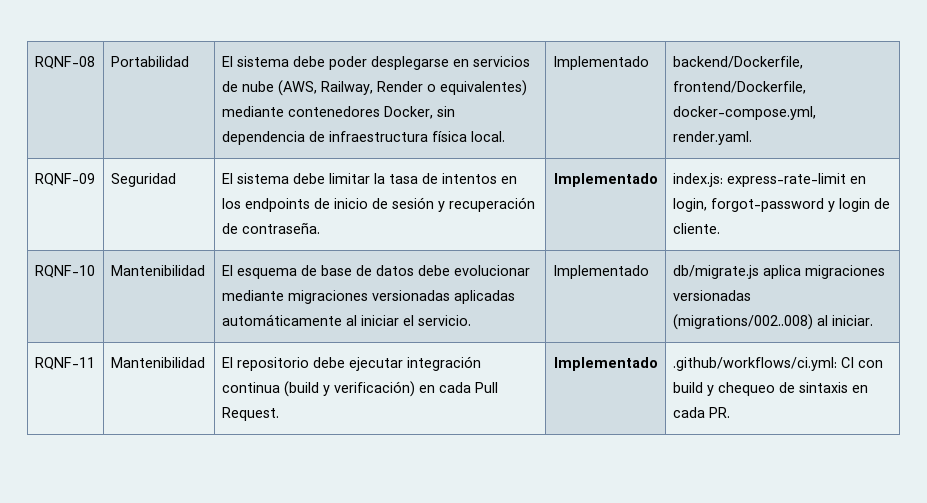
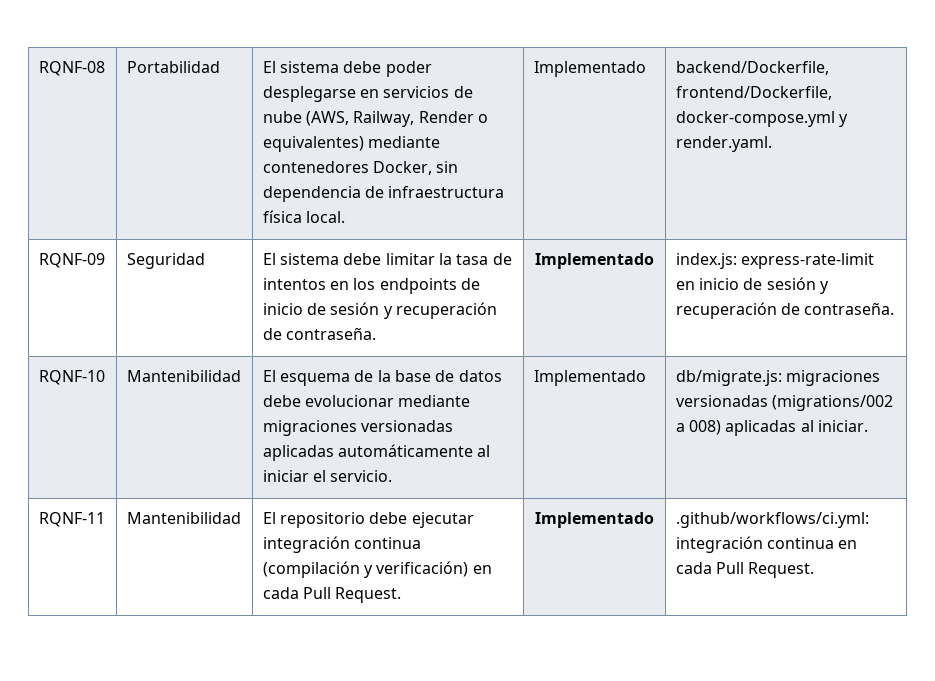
[672,106,816,120] docker-compose.yml, -> [675,111,848,127] docker-compose.yml y
[672,198,890,212] [672,223,720,234] login, forgot-password y login de cliente. -> [698,277,829,294] [675,302,895,319] inicio de sesión y recuperación de contraseña.
(317, 270) none -> [377,370,391,382] la
[672,265,885,279] [672,290,751,301] [672,314,813,330] db/migrate.js aplica migraciones versionadas (migrations/002..008) -> [675,370,880,386] [675,395,893,411] [675,420,797,436] db/migrate.js: migraciones versionadas (migrations/002 a 008) aplicadas
[283,381,319,397] (build -> [262,561,360,578] (compilación
[840,357,883,368] [672,382,868,396] [672,407,730,418] CI con build y chequeo de sintaxis en cada PR. -> [675,536,858,553] [675,562,815,578] integración continua en cada Pull Request.

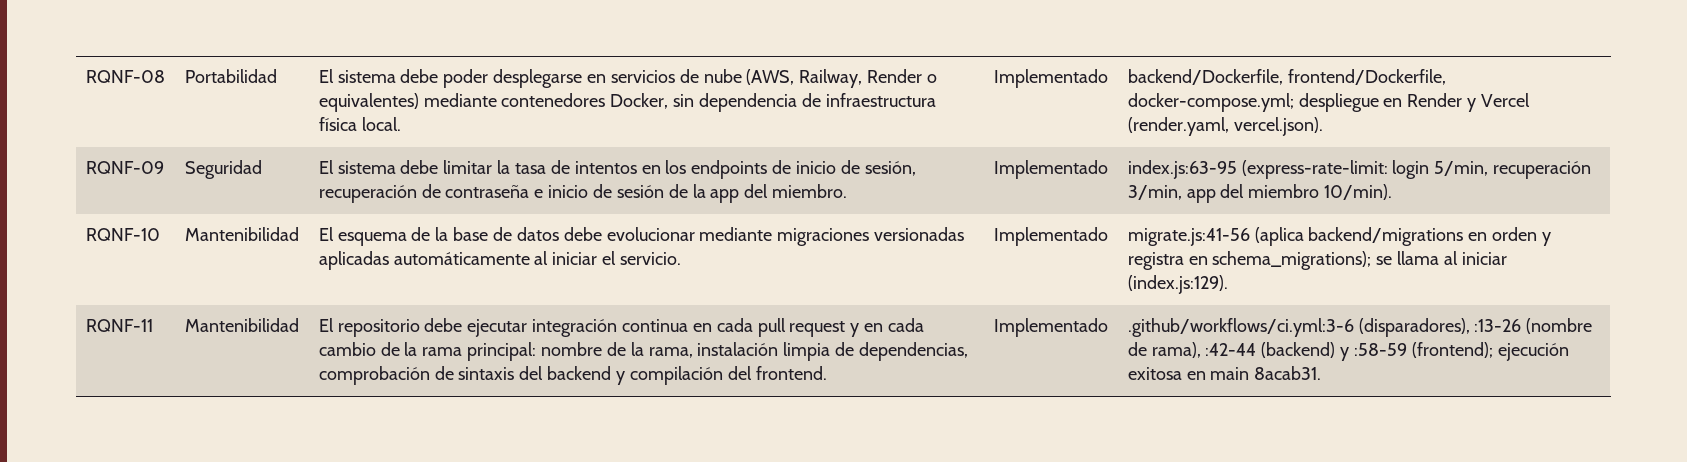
[675,111,848,127] [675,136,772,152] docker-compose.yml y render.yaml. -> [1127,93,1531,112] [1127,117,1323,136] docker-compose.yml; despliegue en Render y Vercel (render.yaml, vercel.json).
[330,302,497,319] [262,327,376,340] [535,253,654,269] [675,253,874,269] [675,277,829,294] [675,302,895,319] sesión y recuperación de contraseña. | Implementado | index.js: express-rate-limit en inicio de sesión y recuperación de contraseña. -> [864,161,916,176] [318,184,848,203] [993,160,1108,179] [1127,160,1592,179] [1127,184,1393,203] sesión, recuperación de contraseña e inicio de sesión de la app del miembro. | Implementado | index.js:63-95 (express-rate-limit: login 5/min, recuperación 3/min, app del miembro 10/min).
[675,370,880,386] [675,395,893,411] [675,420,868,436] db/migrate.js: migraciones versionadas (migrations/002 a 008) aplicadas al iniciar. -> [1127,227,1552,246] [1127,251,1507,270] [1127,275,1228,294] migrate.js:41-56 (aplica backend/migrations en orden y registra en schema_migrations); se llama al iniciar (index.js:129).
[262,561,492,578] [262,587,402,603] [535,512,654,528] [675,512,869,528] [675,536,858,553] [675,562,815,578] (compilación y verificación) en cada Pull Request. | Implementado | .github/workflows/ci.yml: integración continua en cada Pull Request. -> [692,318,925,337] [318,342,969,361] [318,366,827,385] [993,318,1108,337] [1127,318,1593,337] [1127,342,1569,361] [1127,366,1322,380] en cada pull request y en cada cambio de la rama principal: nombre de la rama, instalación limpia de dependencias, comprobación de sintaxis del backend y compilación del frontend. | Implementado | .github/workflows/ci.yml:3-6 (disparadores), :13-26 (nombre de rama), :42-44 (backend) y :58-59 (frontend); ejecución exitosa en main 8acab31.

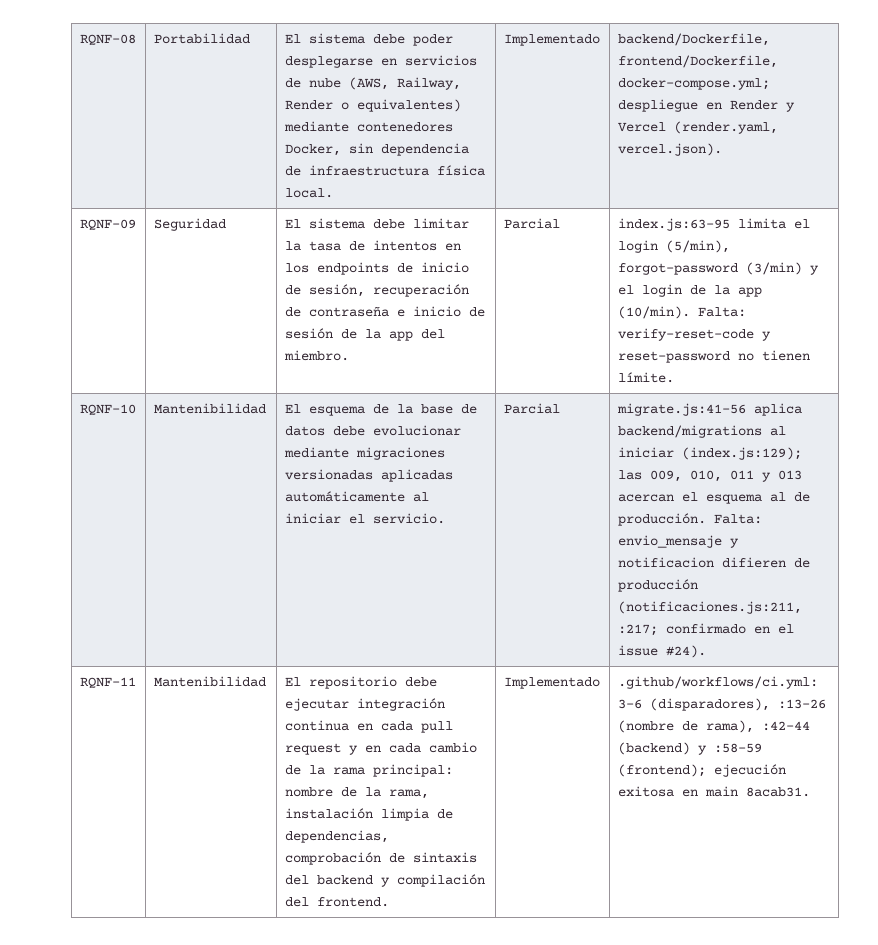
[993,160,1108,179] Implementado -> [503,218,560,229] Parcial
[1241,160,1592,179] [1127,184,1393,203] (express-rate-limit: login 5/min, recuperación 3/min, app del miembro 10/min). -> [737,218,810,229] [617,240,730,253] [617,262,819,275] [617,284,762,297] [617,306,746,319] [617,328,771,341] [617,350,810,363] [617,372,674,383] limita el login (5/min), forgot-password (3/min) y el login de la app (10/min). Falta: verify-reset-code y reset-password no tienen límite.
[993,227,1108,246] Implementado -> [503,403,560,414] Parcial
[1254,227,1552,246] [1127,251,1507,270] [1127,275,1228,294] (aplica backend/migrations en orden y registra en schema_migrations); se llama al iniciar (index.js:129). -> [753,403,802,416] [617,425,786,438] [617,447,802,460] [617,470,802,482] [617,492,810,504] [617,513,762,526] [617,535,739,548] [617,557,810,568] [617,579,698,592] [617,601,802,614] [617,623,794,636] [617,645,706,658] aplica backend/migrations al iniciar (index.js:129); las 009, 010, 011 y 013 acercan el esquema al de producción. Falta: envio_mensaje y notificacion difieren de producción (notificaciones.js:211, :217; confirmado en el issue #24).

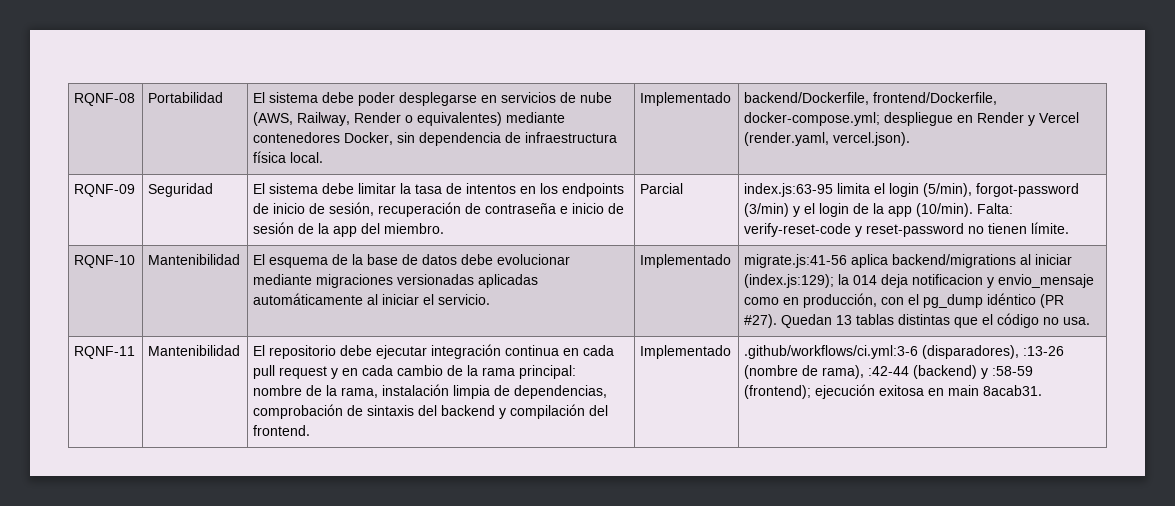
[503,403,560,414] Parcial -> [640,254,732,268] Implementado
[617,470,802,482] [617,492,810,504] [617,513,762,526] [617,535,739,548] [617,557,810,568] [617,579,698,592] [617,601,802,614] [617,623,794,636] [617,645,706,658] las 009, 010, 011 y 013 acercan el esquema al de producción. Falta: envio_mensaje y notificacion difieren de producción (notificaciones.js:211, :217; confirmado en el issue #24). -> [838,274,1095,288] [744,293,1065,308] [744,313,1091,328] la 014 deja notificacion y envio_mensaje como en producción, con el pg_dump idéntico (PR #27). Quedan 13 tablas distintas que el código no usa.

